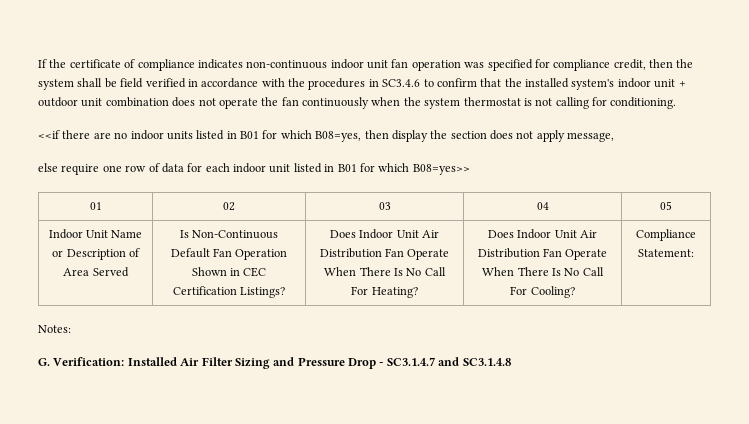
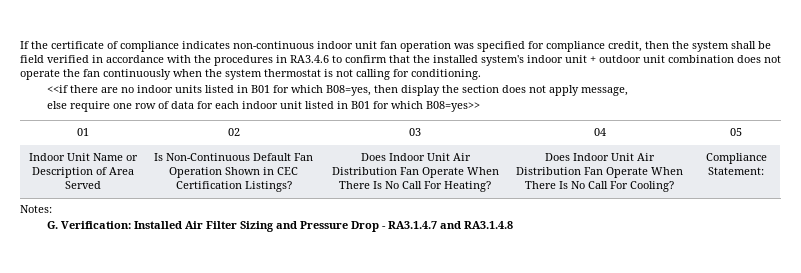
[382,79,421,87] SC3.4.6 -> [290,55,329,63] RA3.4.6
[386,357,511,366] SC3.1.4.7 and SC3.1.4.8 -> [387,221,513,229] RA3.1.4.7 and RA3.1.4.8

